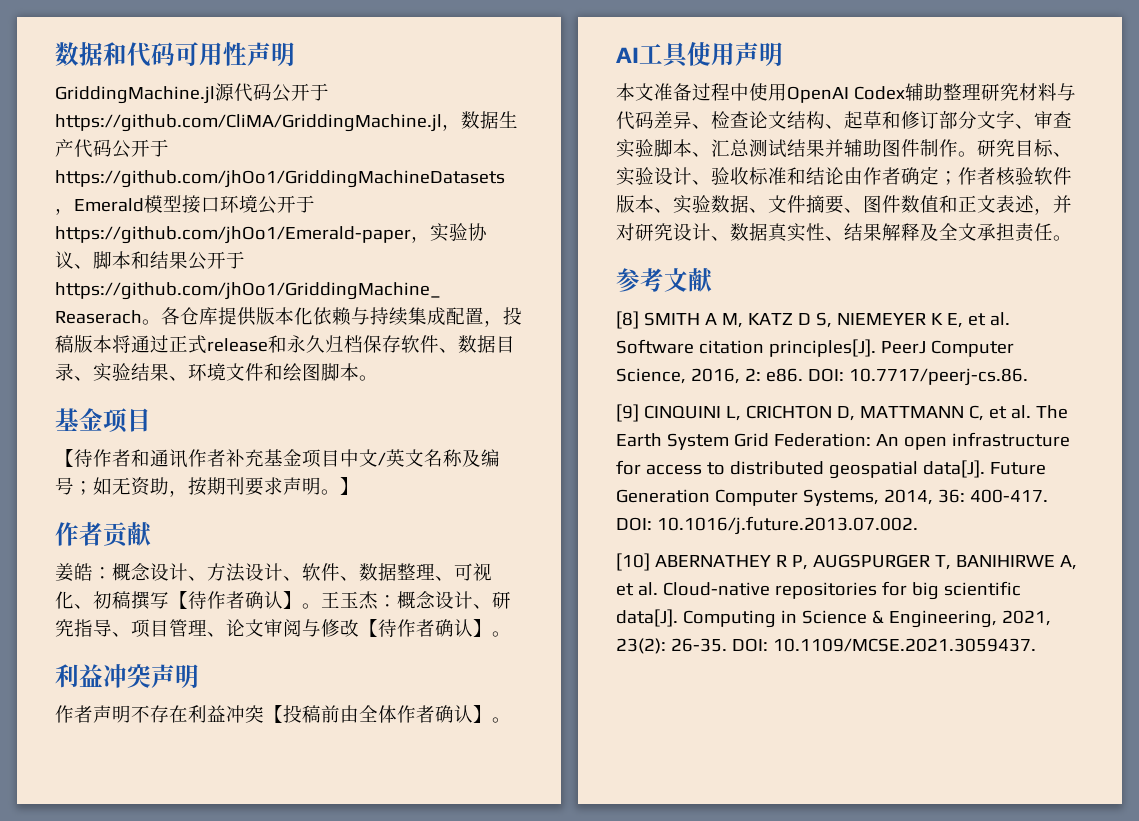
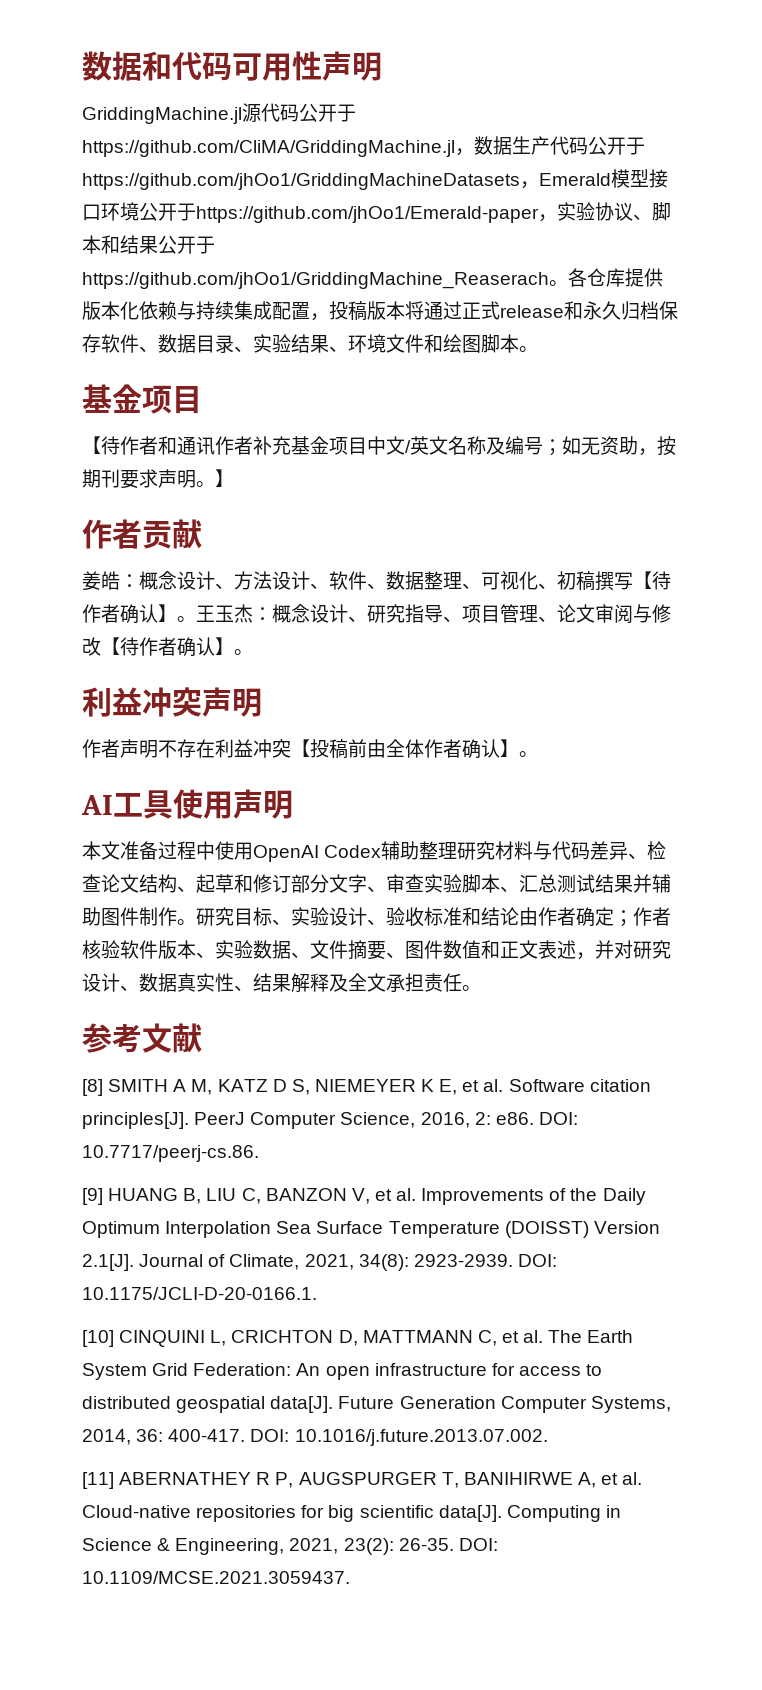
(639, 413) none -> [108,1188,646,1205] [82,1221,660,1238] [82,1254,557,1271] [82,1287,317,1300] [82,1330,114,1347] HUANG B, LIU C, BANZON V, et al. Improvements of the Daily Optimum Interpolation Sea Surface Temperature (DOISST) Version 2.1[J]. Journal of Climate, 2021, 34(8): 2923-2939. DOI: 10.1175/JCLI-D-20-0166.1. // [10]
[616,553,650,571] [10] -> [82,1472,114,1489] [11]

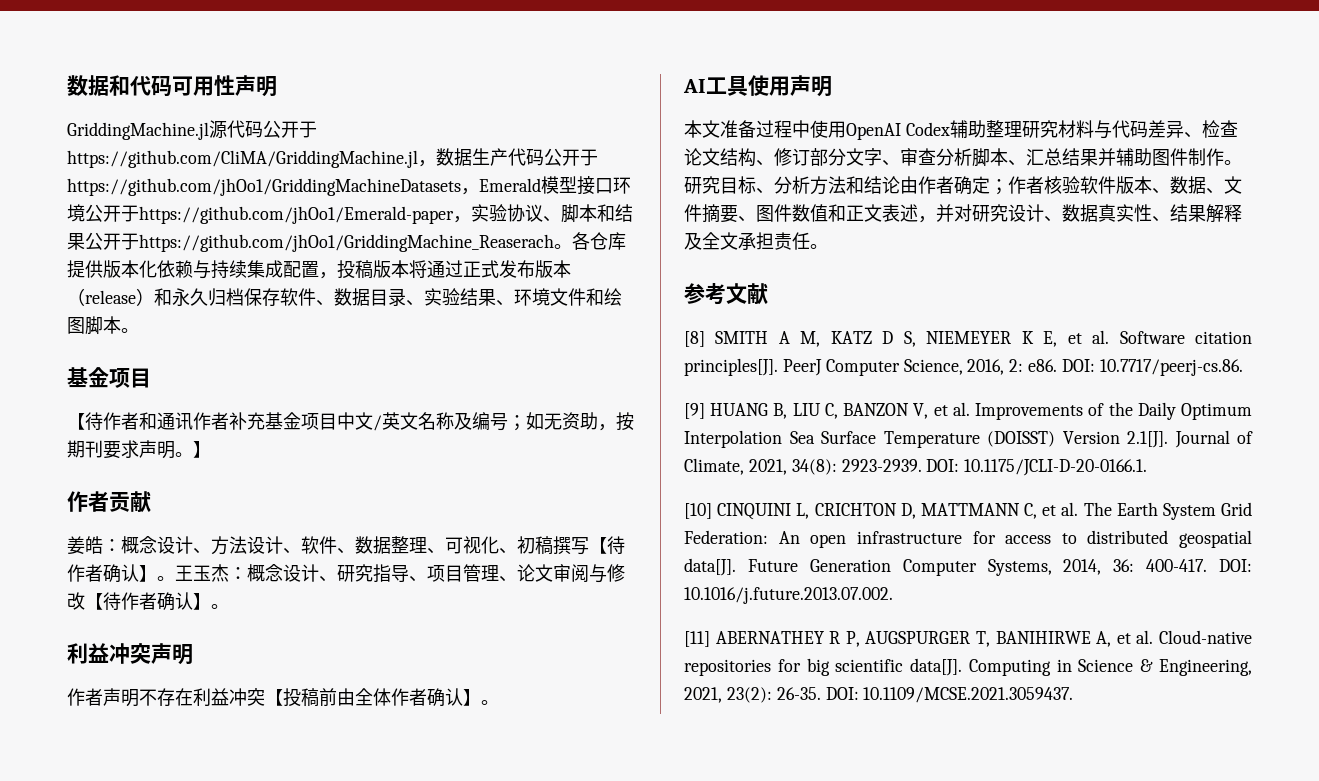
[500,305,564,318] release -> [499,260,571,278] [67,288,154,306] 发布版本（release）
[196,874,253,893] 起草和 -> (774, 163) none
[424,874,462,893] 实验 -> [936,148,972,166] 分析
[557,874,595,893] 测试 -> (1062, 157) none
[291,907,462,927] 实验设计、验收标准 -> [774,176,846,195] 分析方法
[215,940,253,959] 实验 -> (1170, 191) none

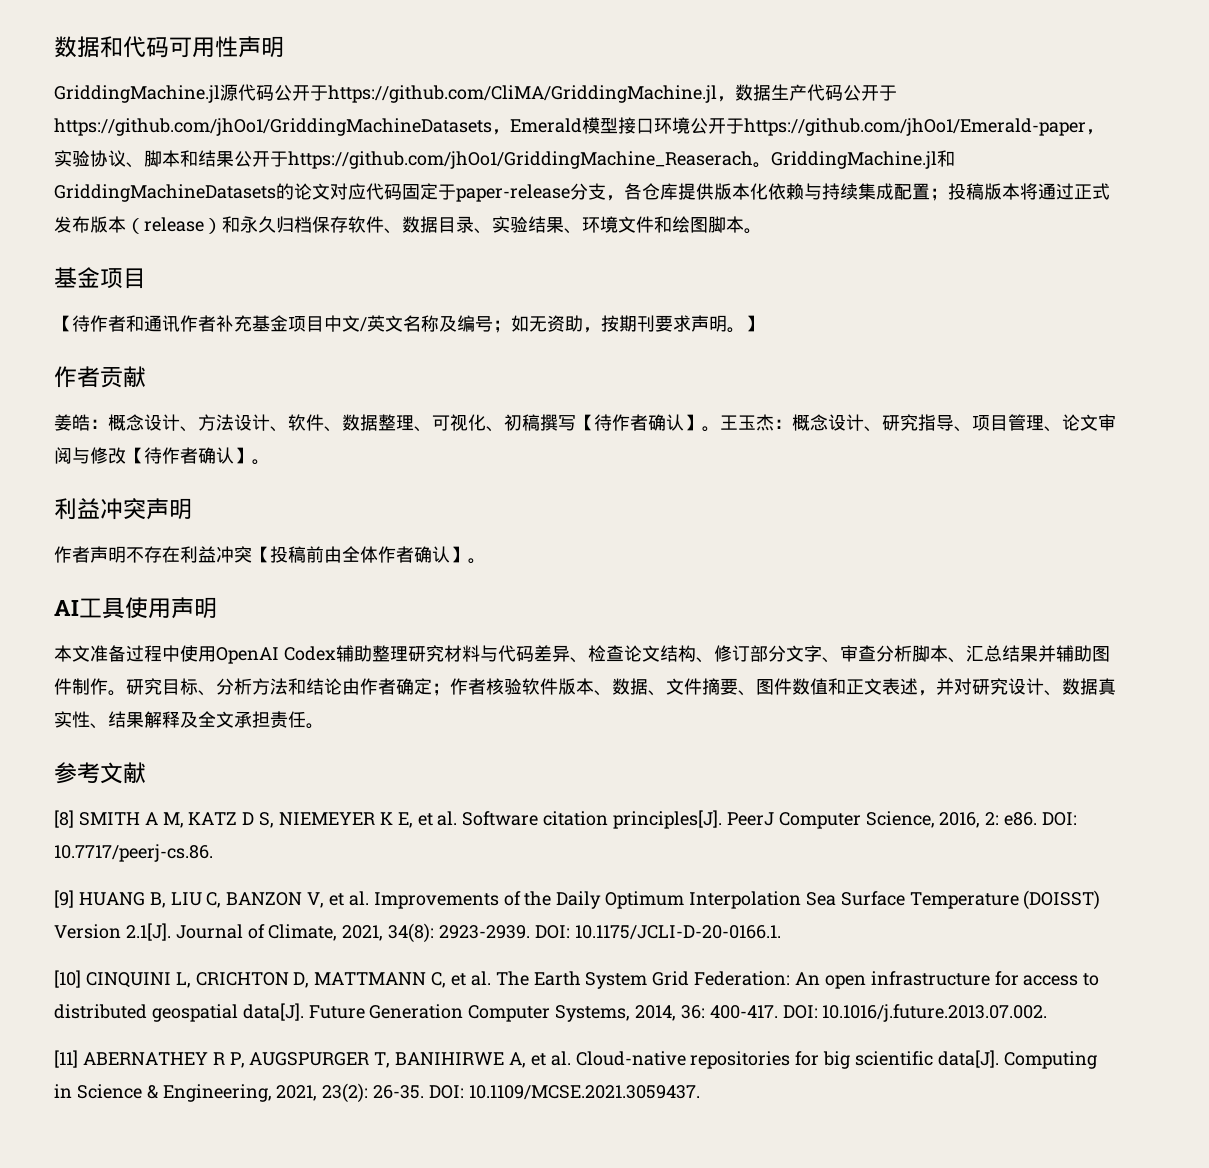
(572, 246) none -> [771,150,955,169] [54,183,624,202] GriddingMachine.jl和GriddingMachineDatasets的论文对应代码固定于paper-release分支，
[319,272,337,279] ， -> [930,188,948,201] ；

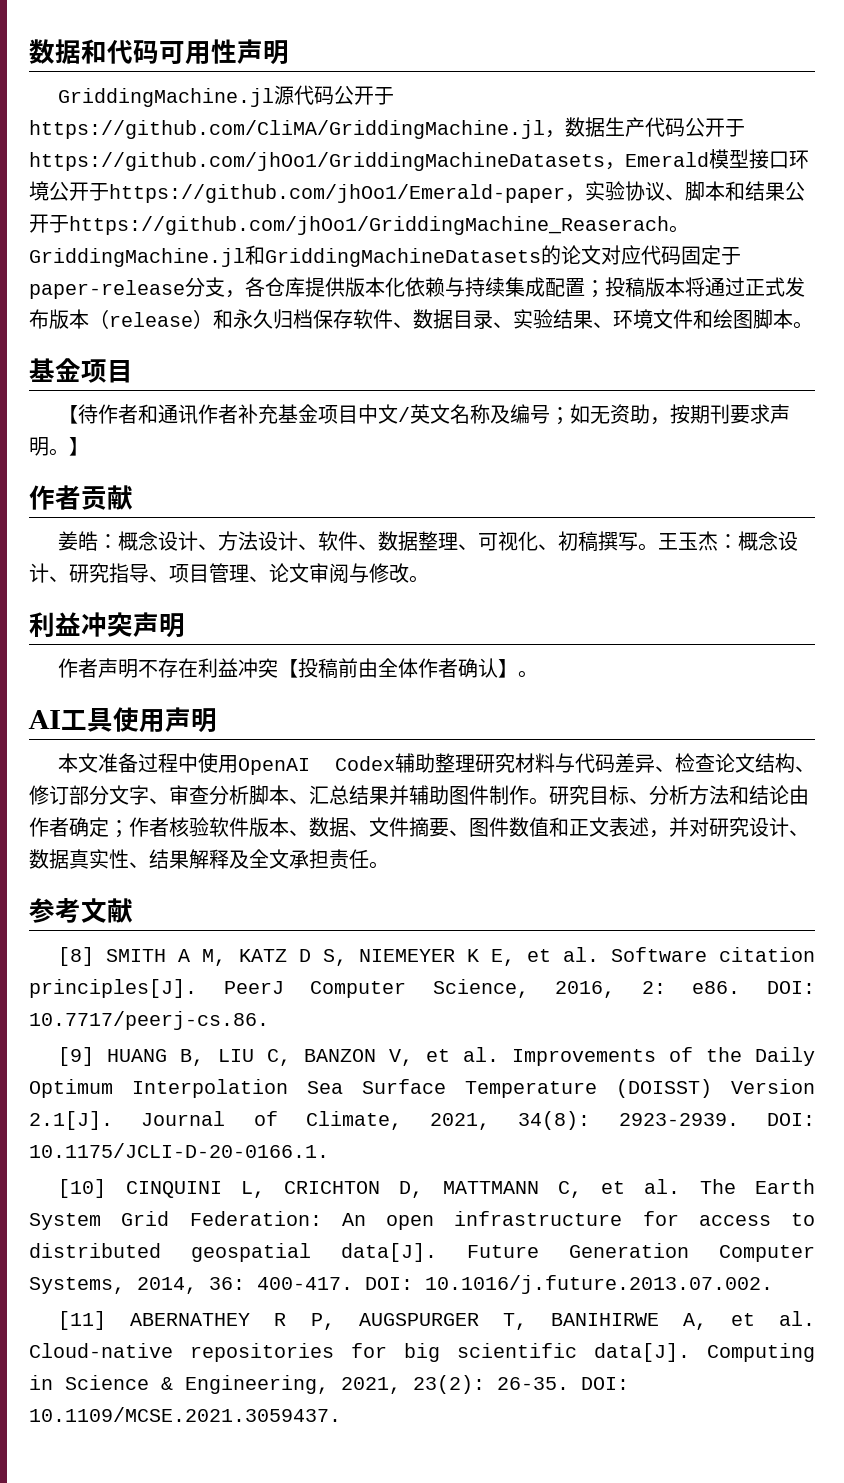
[576,414,702,431] 【待作者确认】 -> (639, 541) none
[126,447,252,464] 【待作者确认】 -> (409, 573) none

